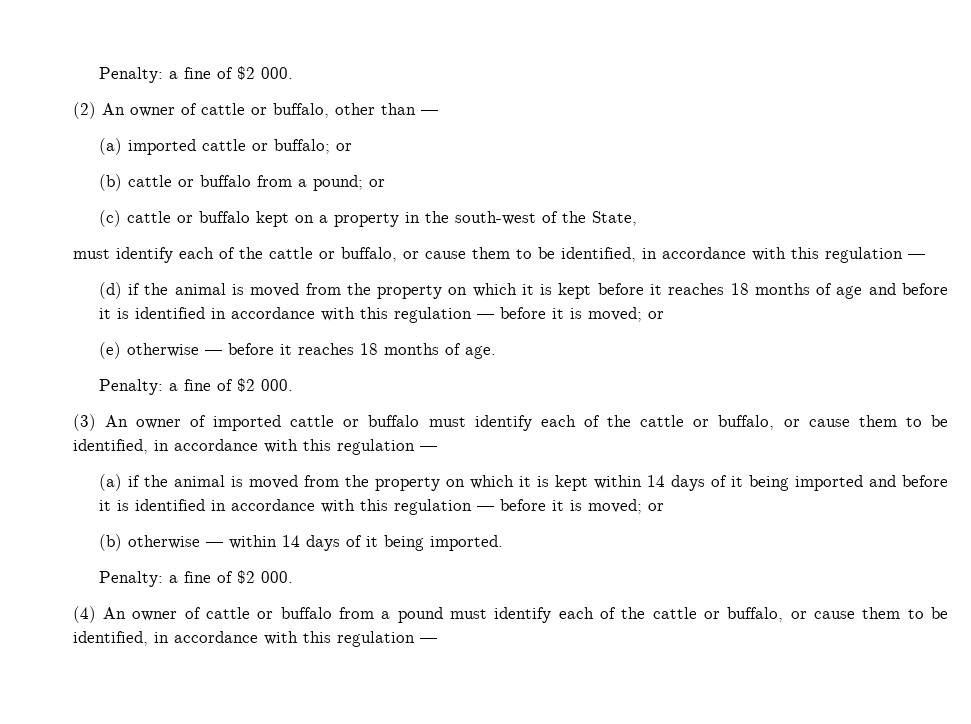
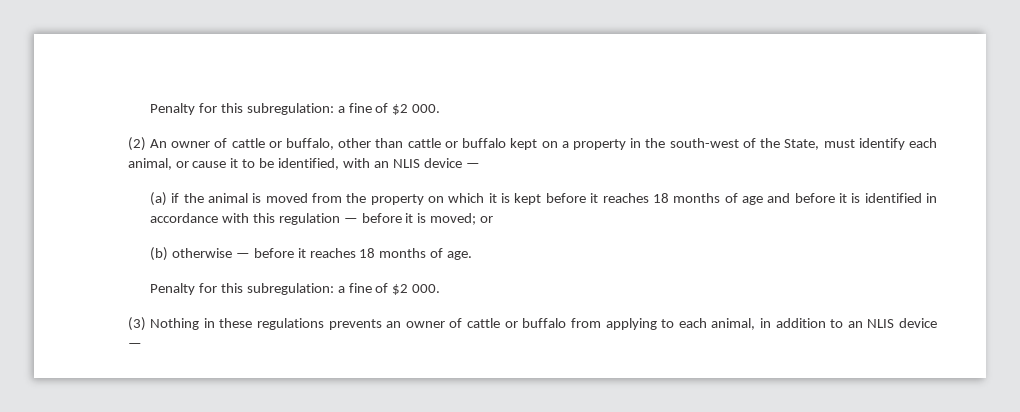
[98,67,163,83] Penalty: -> [149,103,334,115] Penalty for this subregulation:
[420,110,438,115] [98,138,352,155] [98,174,385,191] [98,210,121,227] — // (a) imported cattle or buffalo; or // (b) cattle or buffalo from a pound; or // (c) -> (404, 143) none
[72,247,925,263] [98,282,122,299] // must identify each of the cattle or buffalo, or cause them to be identified, in accordance with this regulation — // (d) -> [823,138,938,150] [127,158,480,170] [149,192,167,206] must identify each animal, or cause it to be identified, with an NLIS device — // (a)
[98,342,121,359] (e) -> [149,247,168,261] (b)
[98,379,163,395] Penalty: -> [149,283,334,295] Penalty for this subregulation:
[104,415,949,431] [72,439,437,455] [98,474,948,491] [98,499,664,515] [98,534,503,551] [98,570,293,587] [72,606,126,623] An owner of imported cattle or buffalo must identify each of the cattle or buffalo, or cause them to be identified, in accordance with this regulation — // (a) if the animal is moved from the property on which it is kept within 14 days of it being imported and before it is identified in accordance with this regulation — before it is moved; or // (b) otherwise — within 14 days of it being imported. // Penalty: a fine of $2 000. // (4) An -> [150,318,402,330] Nothing in these regulations prevents an
[381,607,949,623] [72,631,415,647] a pound must identify each of the cattle or buffalo, or cause them to be identified, in accordance with this regulation -> [605,318,938,330] applying to each animal, in addition to an NLIS device

